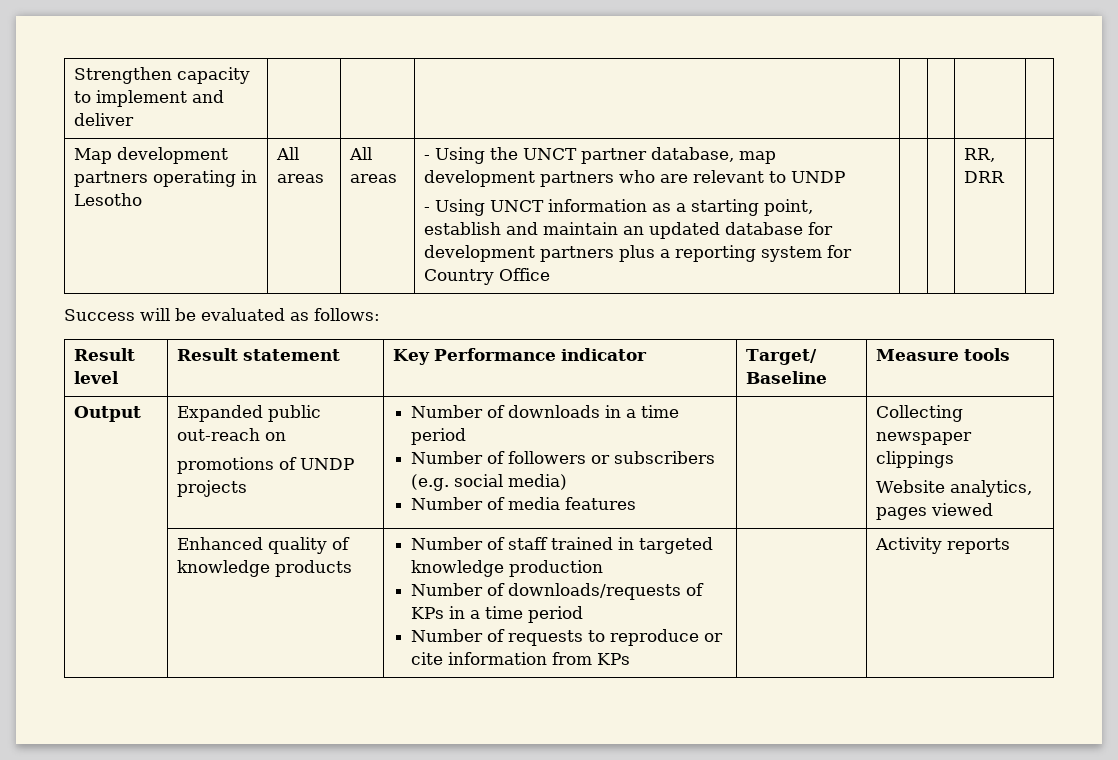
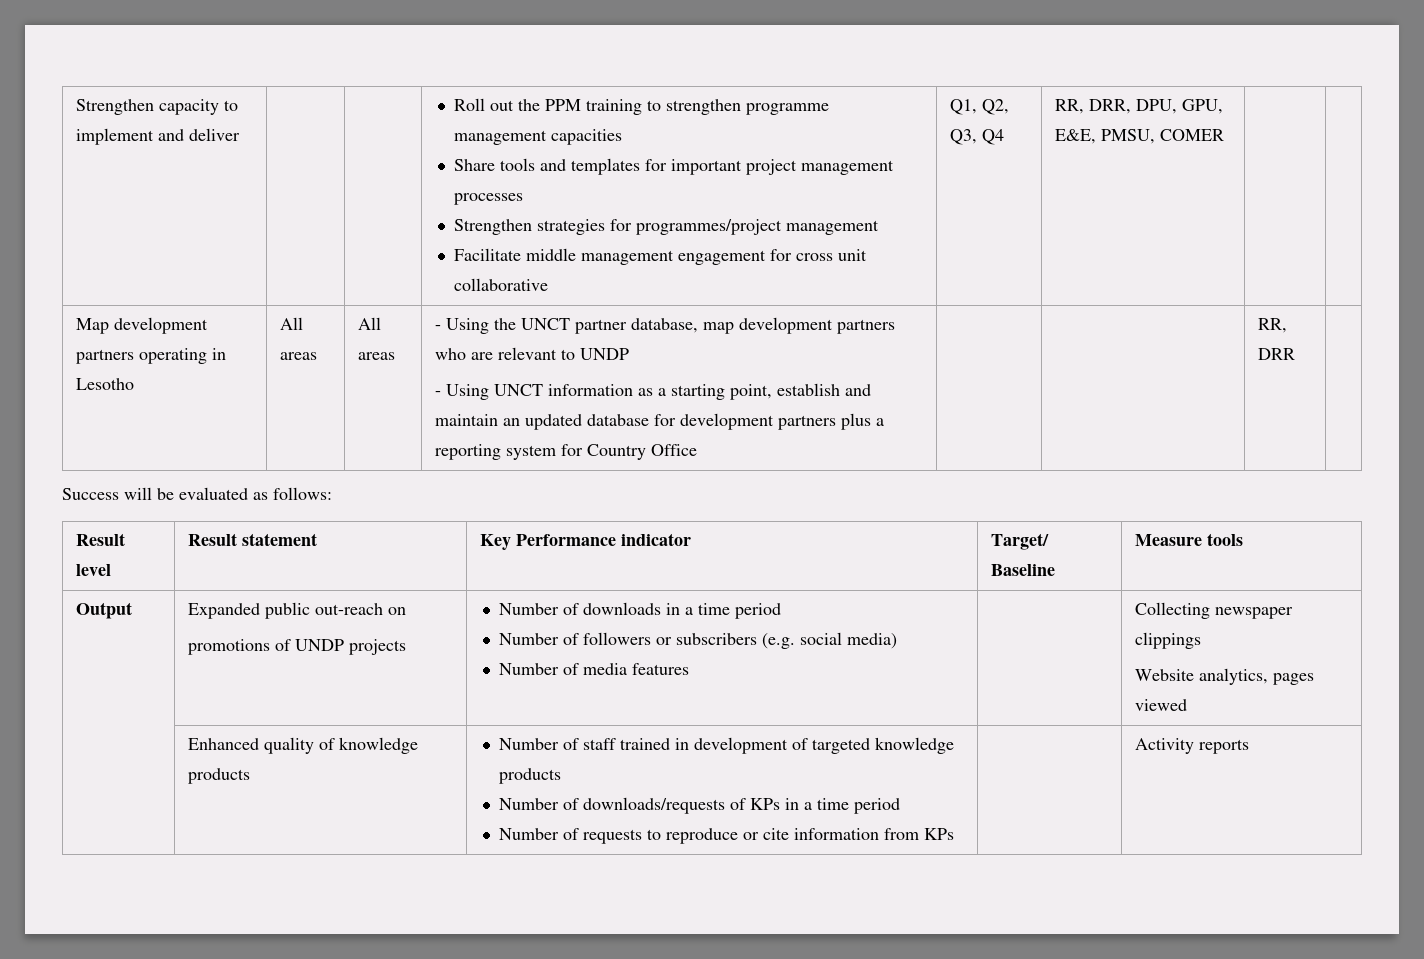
(134, 119) | | -> [454,98,830,115] [454,129,623,145] [454,158,895,175] [454,193,524,205] [454,219,880,235] [454,248,868,265] [454,278,549,291] [949,99,1009,115] [949,129,1004,145] [1054,99,1223,114] [1054,129,1224,144] Roll out the PPM training to strengthen programme management capacities // Share tools and templates for important project management processes // Strengthen strategies for programmes/project management // Facilitate middle management engagement for cross unit collaborative | Q1, Q2, Q3, Q4 | RR, DRR, DPU, GPU, E&E, PMSU, COMER
(634, 543) none -> [694,737,809,754] development of
[508,560,603,577] production -> [499,768,562,784] products

